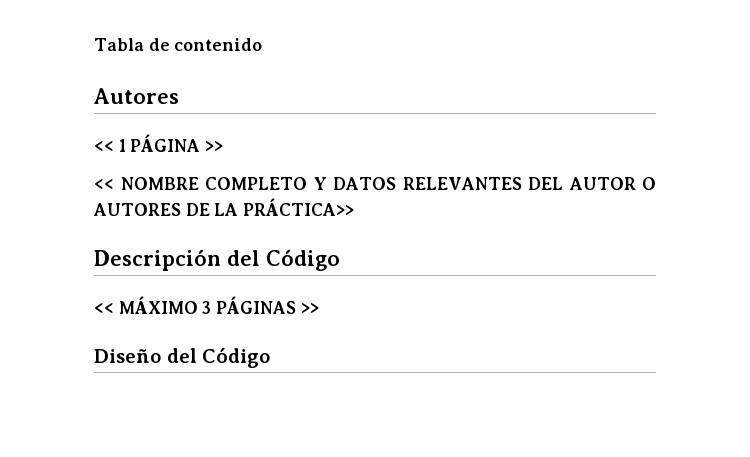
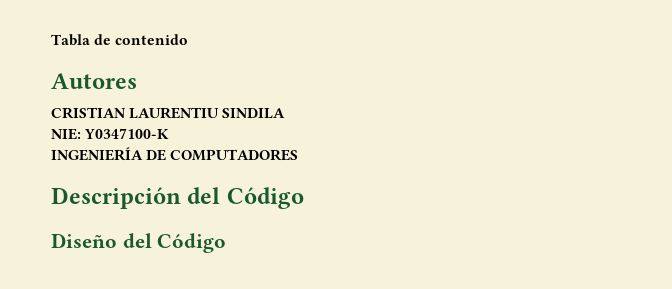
[94,134,224,152] [94,177,656,190] [93,198,355,216] [94,249,340,271] [94,296,319,314] << 1 PÁGINA >> // << NOMBRE COMPLETO Y DATOS RELEVANTES DEL AUTOR O AUTORES DE LA PRÁCTICA>> // Descripción del Código // << MÁXIMO 3 PÁGINAS >> -> [51,107,286,119] [51,128,170,140] [51,147,299,161] [51,187,304,209] CRISTIAN LAURENTIU SINDILA // NIE: Y0347100-K // INGENIERÍA DE COMPUTADORES // Descripción del Código

